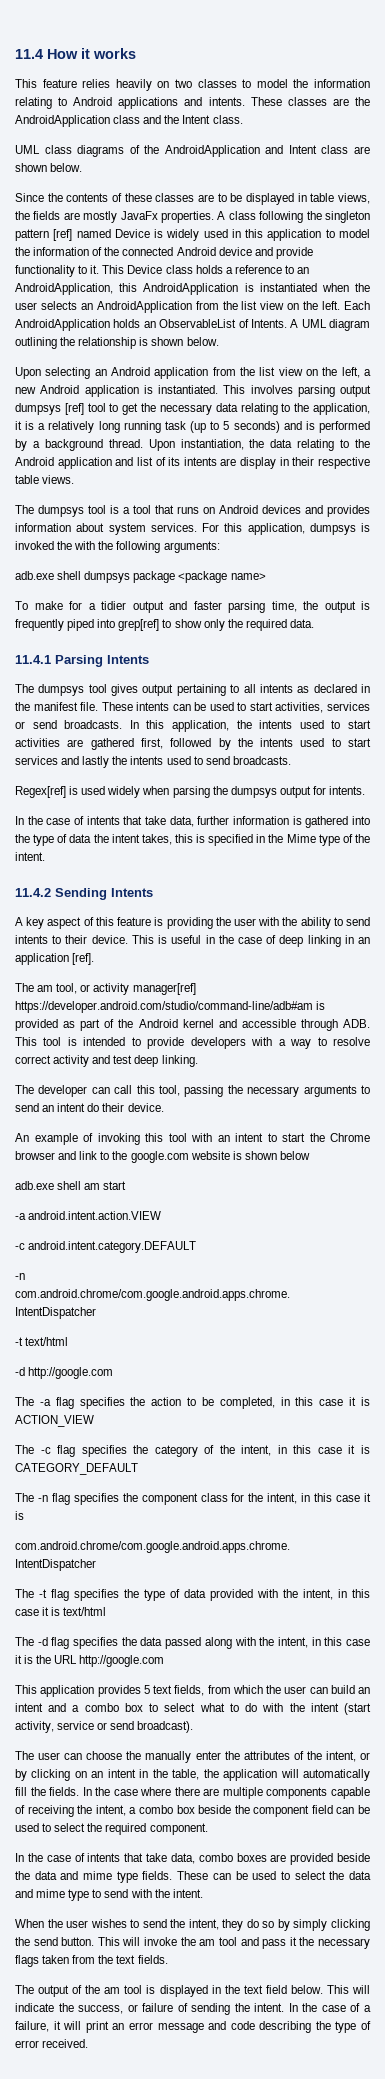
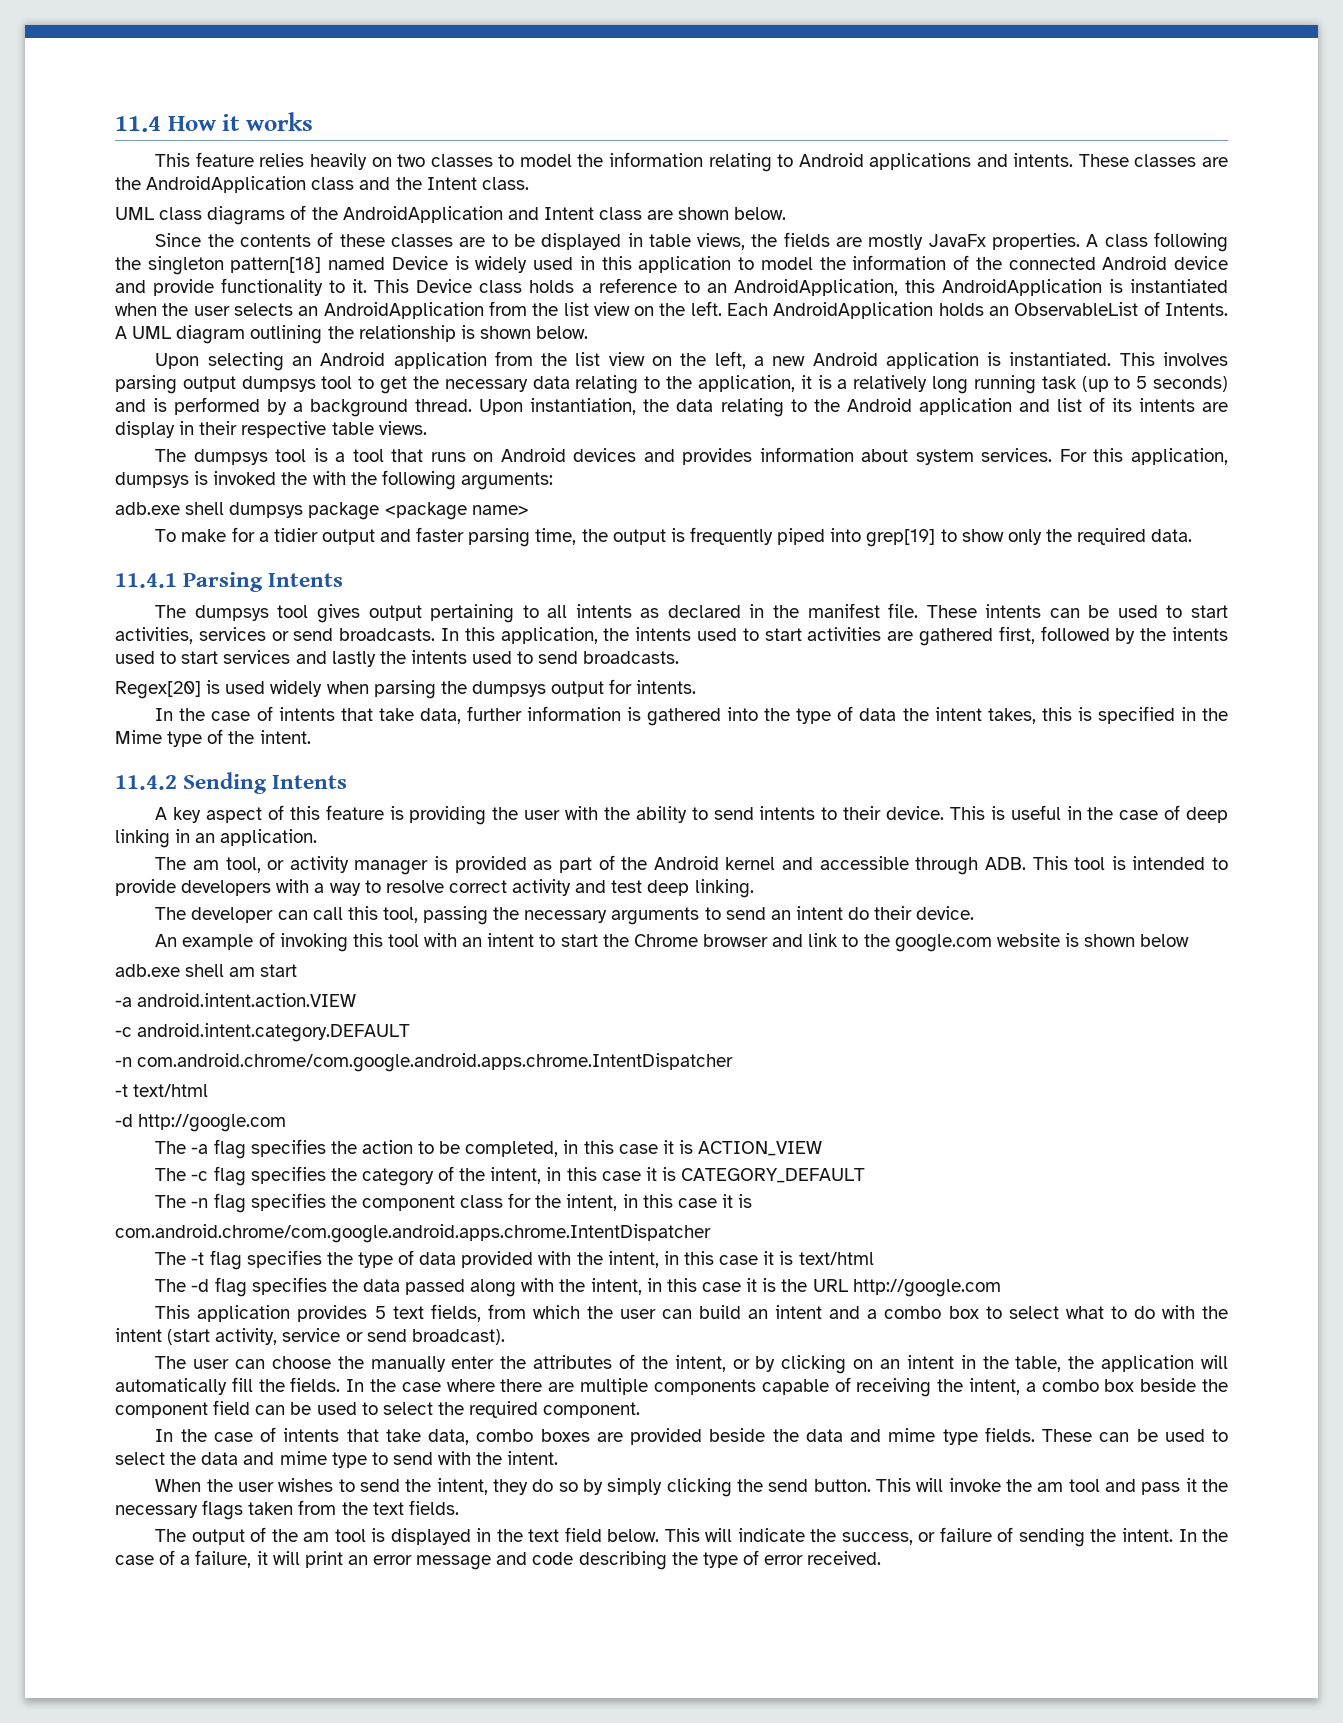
[15,229,73,241] pattern [ref] -> [230,257,322,273] pattern[18]
[64,403,84,415] [ref] -> (316, 384) none
[118,619,160,631] grep[ref] -> [866,529,936,547] grep[19]
[15,786,66,798] Regex[ref] -> [115,681,201,699] Regex[20]
[15,953,95,965] application [ref]. -> [220,829,318,846] application.
[132,983,196,995] [15,1001,313,1013] manager[ref] https://developer.android.com/studio/command-line/adb#am -> [354,860,429,875] manager

